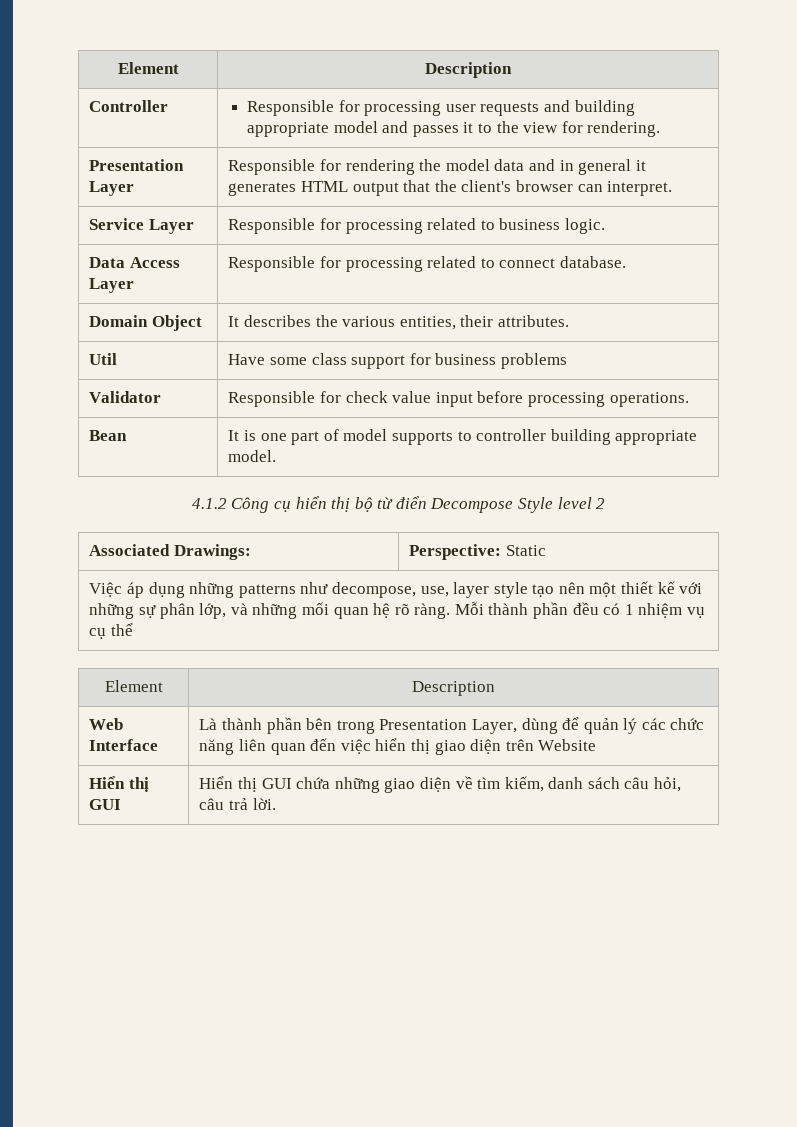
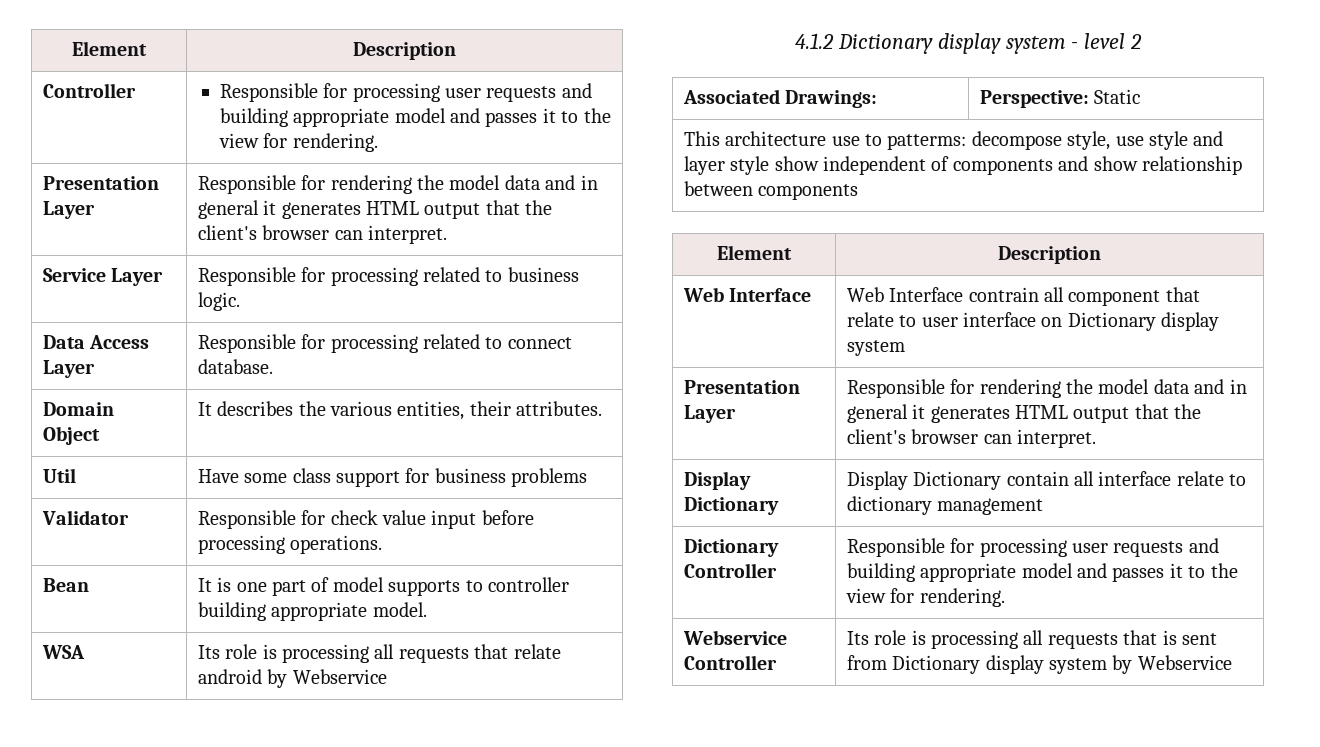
[191,496,554,513] // 4.1.2 Công cụ hiển thị bộ từ điển Decompose Style -> [41,645,85,659] [197,644,561,663] [197,669,387,688] [794,33,1079,54] // WSA | Its role is processing all requests that relate android by Webservice // 4.1.2 Dictionary display system -
[89,581,703,598] [89,602,705,619] [89,623,133,639] [104,680,163,692] [412,681,495,696] [89,718,124,730] [89,739,159,751] [199,717,705,734] [199,738,597,755] [89,776,149,792] [89,799,122,810] [199,776,682,793] [199,798,276,810] Việc áp dụng những patterns như decompose, use, layer style tạo nên một thiết kế với những sự phân lớp, và những mối quan hệ rõ ràng. Mỗi thành phần đều có 1 nhiệm vụ cụ thể // Element | Description // Web Interface | Là thành phần bên trong Presentation Layer, dùng để quản lý các chức năng liên quan đến việc hiển thị giao diện trên Website // Hiển thị GUI | Hiển thị GUI chứa những giao diện về tìm kiếm, danh sách câu hỏi, câu trả lời. -> [683,131,1224,150] [683,156,1243,175] [683,181,859,200] [717,245,792,260] [998,246,1101,264] [682,287,812,302] [846,287,1200,306] [846,312,1220,331] [846,340,905,356] [683,380,800,394] [683,405,736,423] [846,379,1247,398] [846,404,1202,423] [846,429,1097,448] [683,471,751,490] [683,497,779,515] [846,471,1247,490] [846,496,1044,515] [683,539,779,557] [683,563,777,578] [846,538,1219,557] [846,563,1238,582] [845,588,1005,607] [682,630,787,645] [683,655,777,670] [846,630,1218,649] [846,655,1232,674] This architecture use to patterms: decompose style, use style and layer style show independent of components and show relationship between components // Element | Description // Web Interface | Web Interface contrain all component that relate to user interface on Dictionary display system // Presentation Layer | Responsible for rendering the model data and in general it generates HTML output that the client's browser can interpret. // Display Dictionary | Display Dictionary contain all interface relate to dictionary management // Dictionary Controller | Responsible for processing user requests and building appropriate model and passes it to the view for rendering. // Webservice Controller | Its role is processing all requests that is sent from Dictionary display system by Webservice

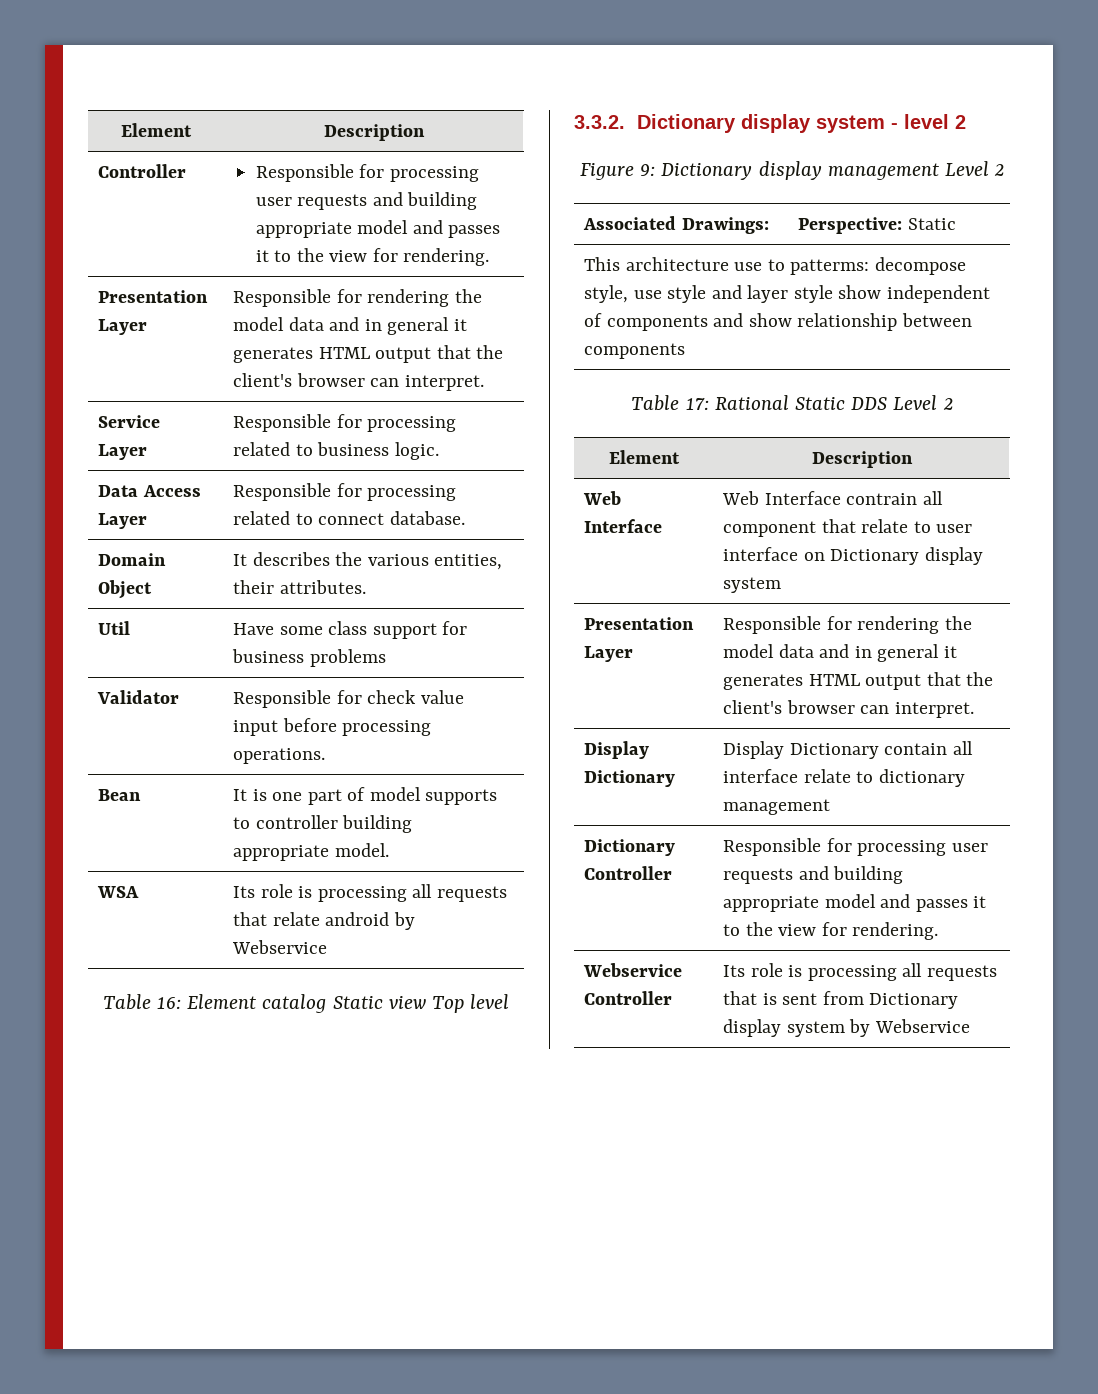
[794,33,834,49] 4.1.2 -> [102,994,510,1013] [574,115,625,129] Table 16: Element catalog Static view Top level // 3.3.2.
(1143, 41) none -> [579,161,1005,180] // Figure 9: Dictionary display management Level 2
(859, 192) none -> [631,395,953,411] // Table 17: Rational Static DDS Level 2

